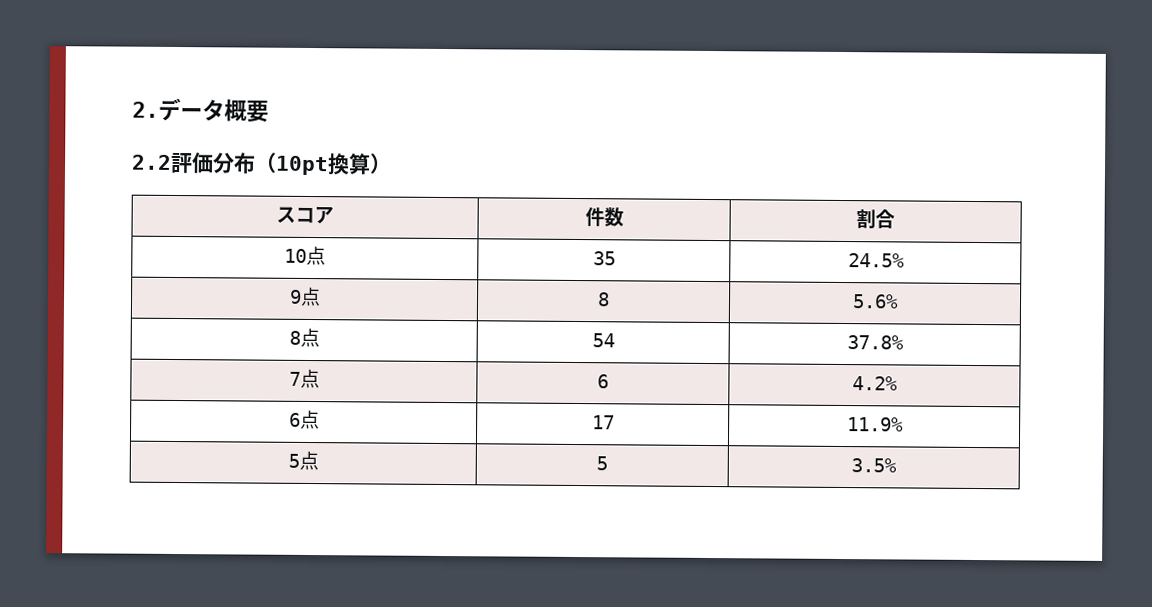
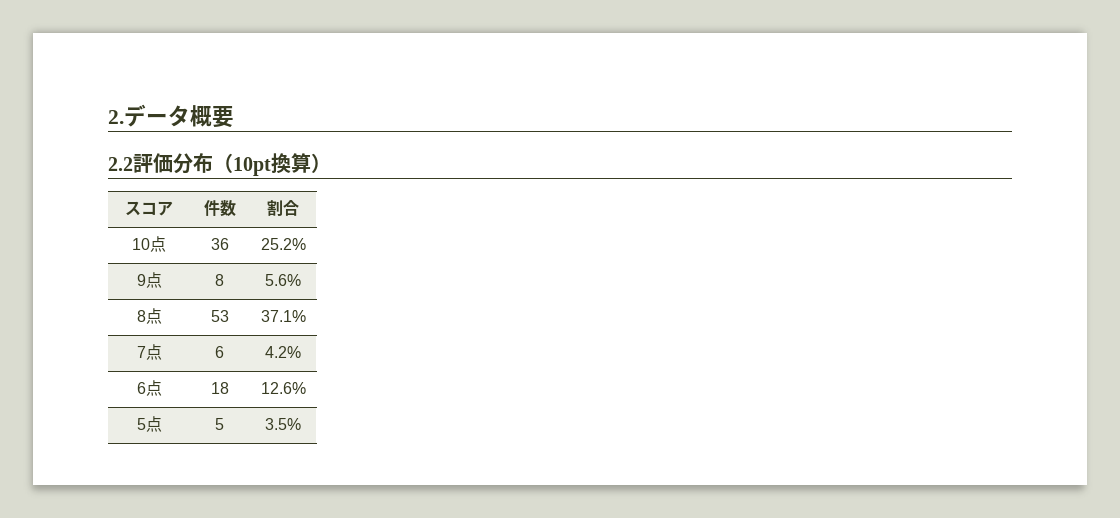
[592,251,616,266] [847,253,905,268] 35 | 24.5% -> [210,238,229,250] [260,238,306,250] 36 | 25.2%
[591,333,615,348] [846,335,904,350] 54 | 37.8% -> [210,310,229,322] [260,310,306,322] 53 | 37.1%
[591,415,615,430] [846,417,904,432] 17 | 11.9% -> [210,382,229,394] [260,382,306,394] 18 | 12.6%

